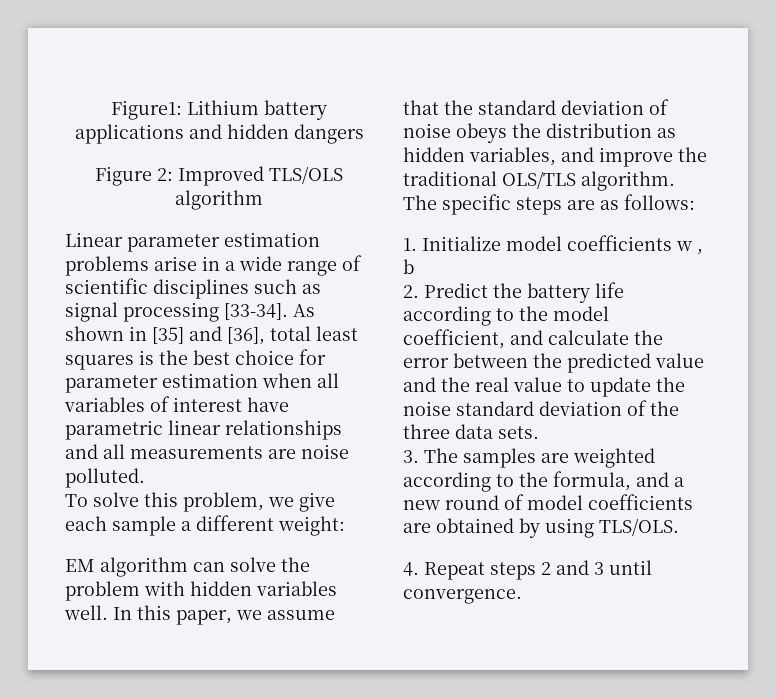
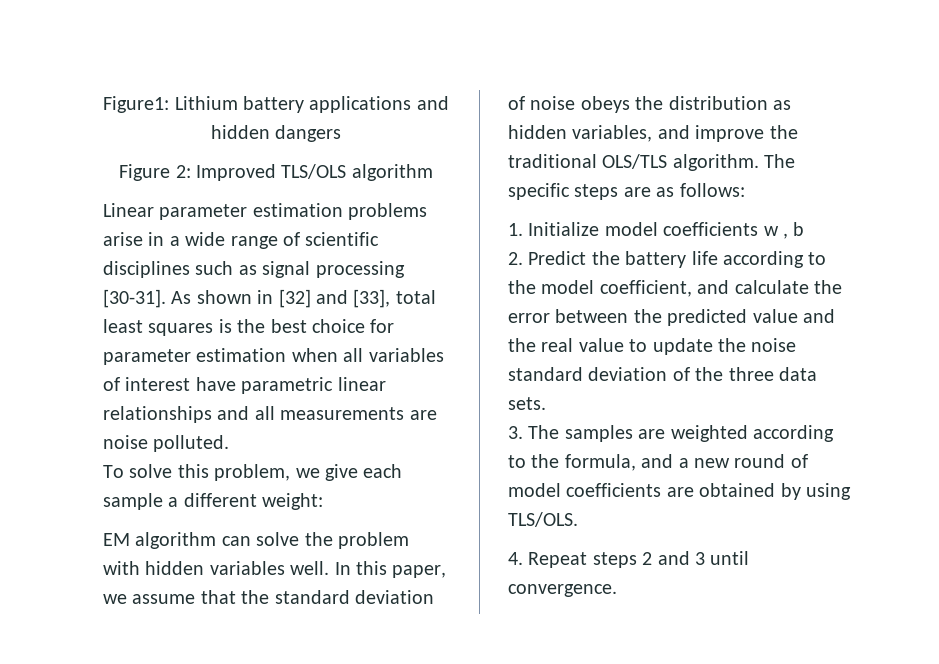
[224,303,288,320] [33-34]. -> [103,289,166,308] [30-31].
[152,326,265,345] [35] and [36], -> [278,289,391,308] [32] and [33],

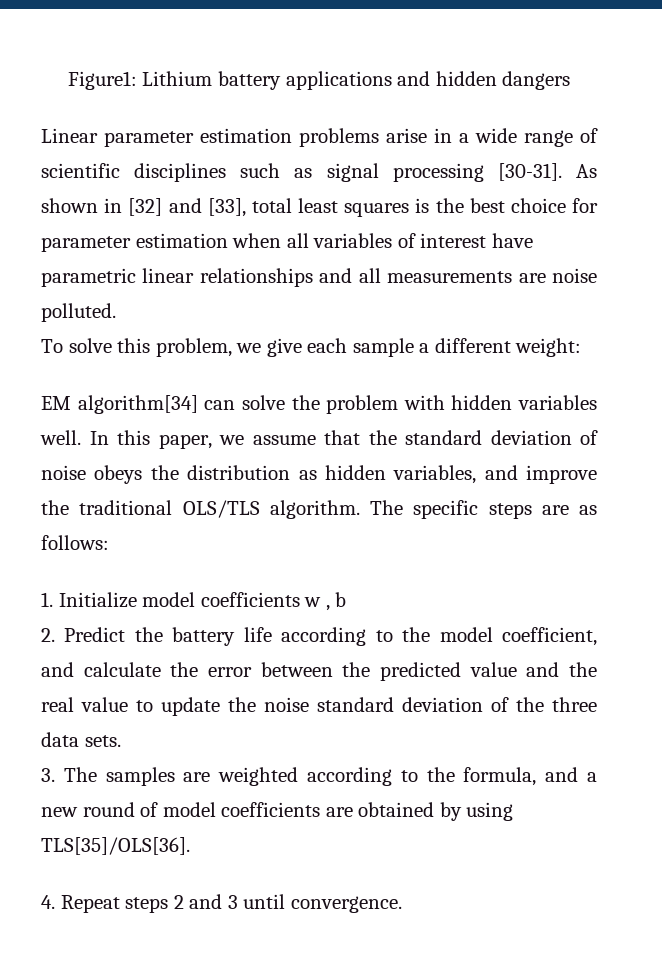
[119,164,433,181] // Figure 2: Improved TLS/OLS algorithm -> (571, 80) none
[135,532,217,549] algorithm -> [77,395,198,414] algorithm[34]
[508,512,578,527] TLS/OLS. -> [41,837,190,855] TLS[35]/OLS[36].

